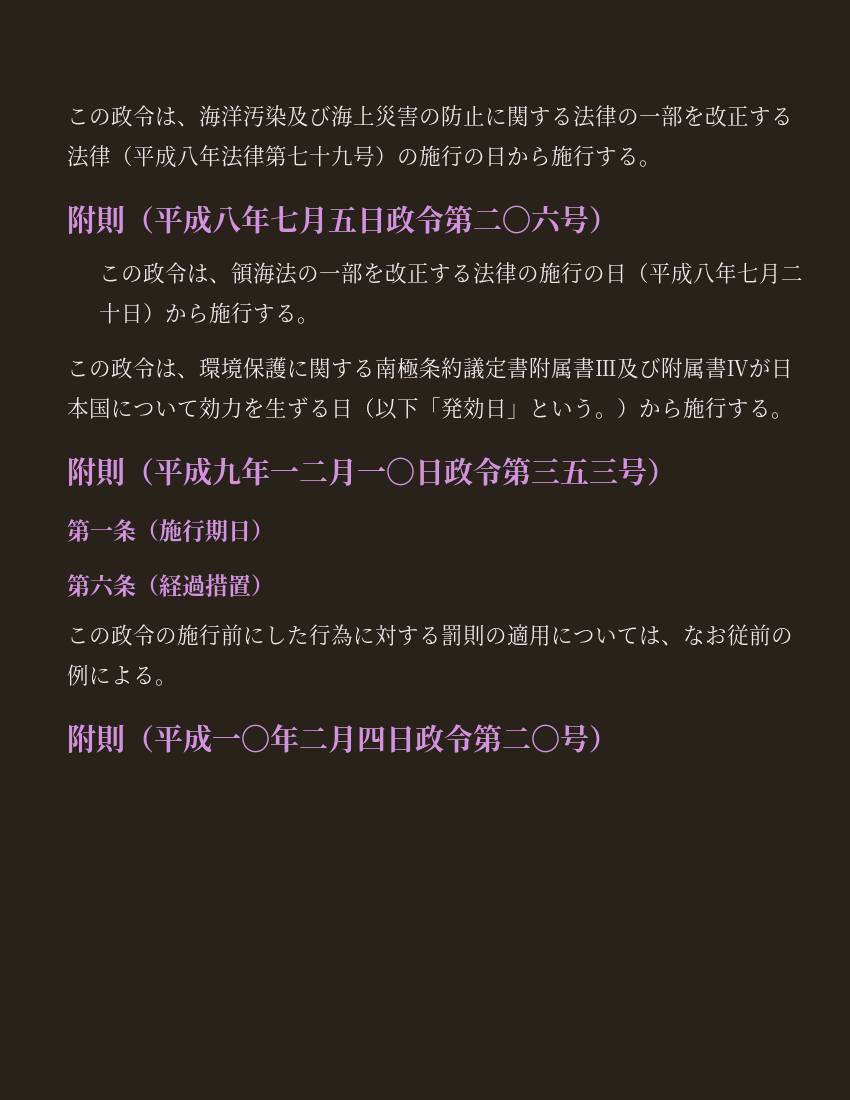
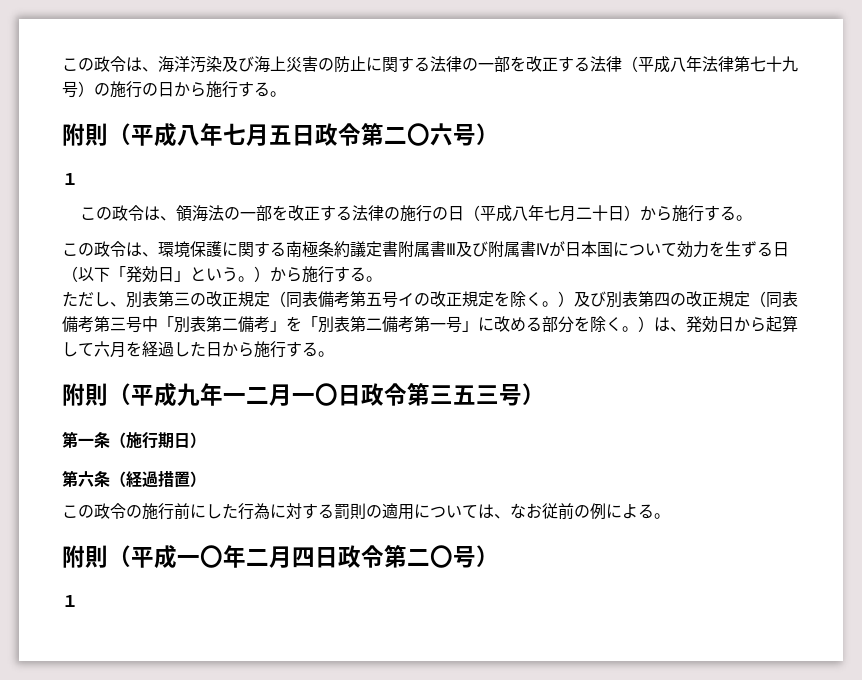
(618, 220) none -> [62,173,78,185] // １
(793, 415) none -> [62,291,798,308] [62,315,798,333] [62,341,334,358] // ただし、別表第三の改正規定（同表備考第五号イの改正規定を除く。）及び別表第四の改正規定（同表備考第三号中「別表第二備考」を「別表第二備考第一号」に改める部分を除く。）は、発効日から起算して六月を経過した日から施行する。
(618, 739) none -> [62,595,78,607] // １

